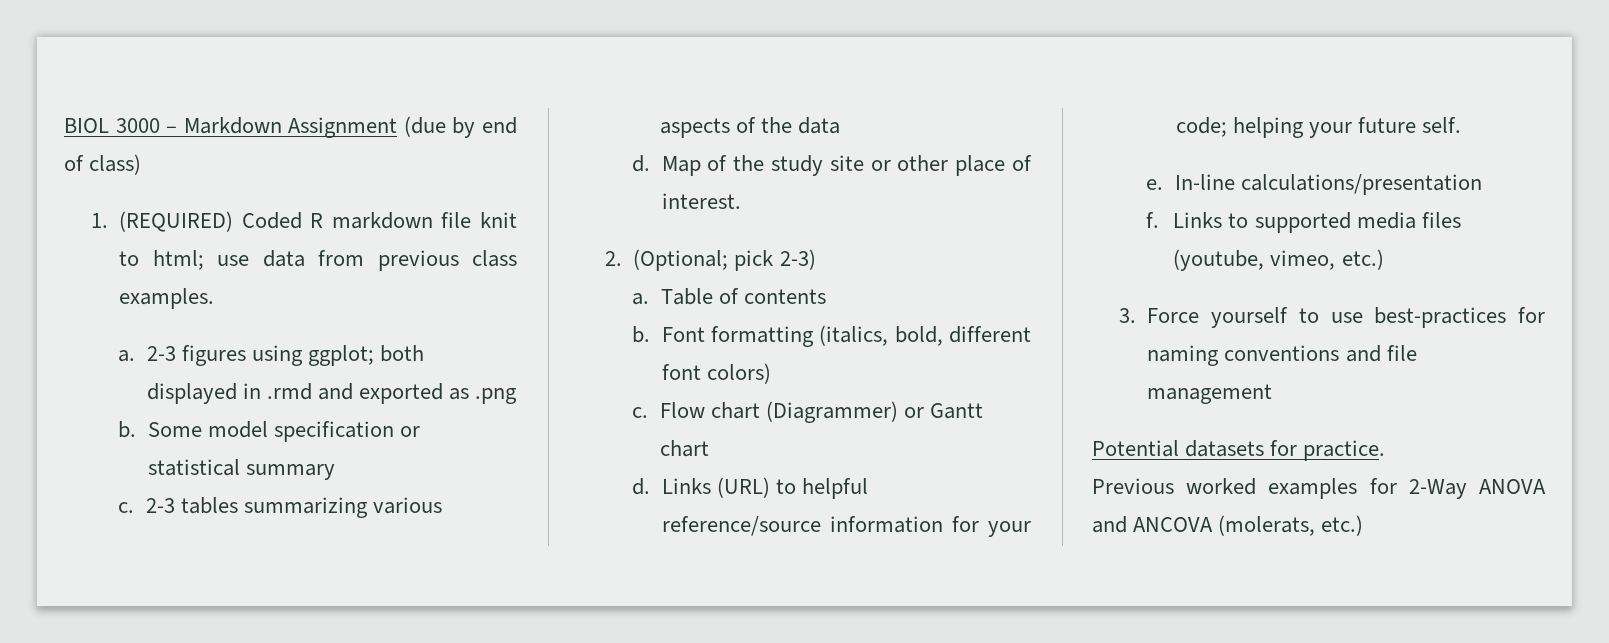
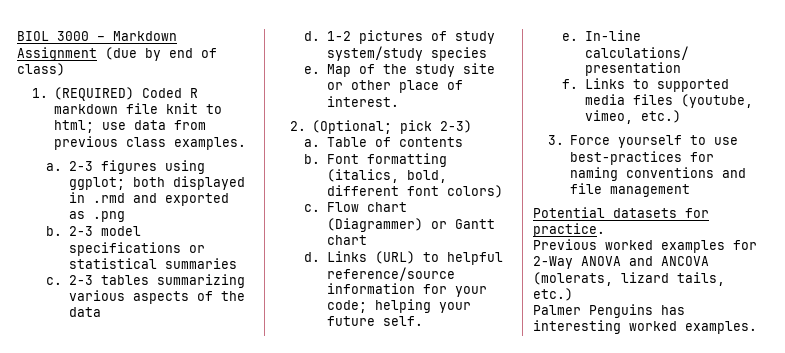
[147,421,394,442] Some model specification -> [68,226,141,236] [68,242,181,256] 2-3 model specifications
[245,464,335,480] summary -> [164,258,237,269] summaries
(651, 163) none -> [326,30,495,44] [326,46,487,61] [304,66,321,74] 1-2 pictures of study system/study species // e.
[1321,515,1364,536] etc.) -> [621,272,725,286] [533,288,573,301] [533,304,685,318] [533,320,757,334] lizard tails, etc.) // Palmer Penguins has interesting worked examples.

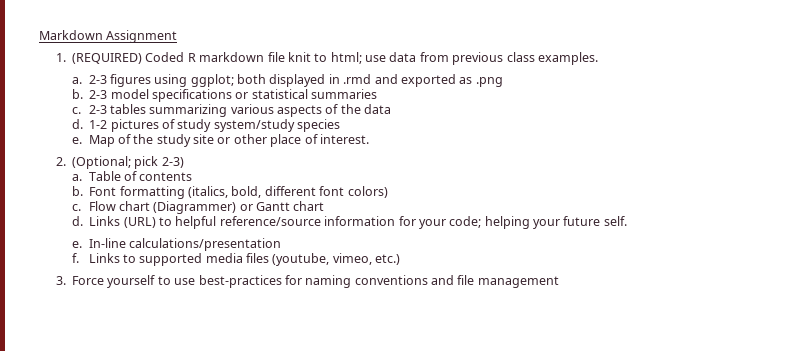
[17,31,105,41] BIOL 3000 – -> (39, 35) none
[105,47,217,61] [17,63,65,76] (due by end of class) -> (178, 36) none
[533,207,709,218] [533,223,605,237] [533,239,757,253] [533,256,709,269] [533,272,725,286] [533,288,573,301] [533,304,685,318] [533,320,757,334] // Potential datasets for practice. // Previous worked examples for 2-Way ANOVA and ANCOVA (molerats, lizard tails, etc.) // Palmer Penguins has interesting worked examples. -> (559, 282) none

